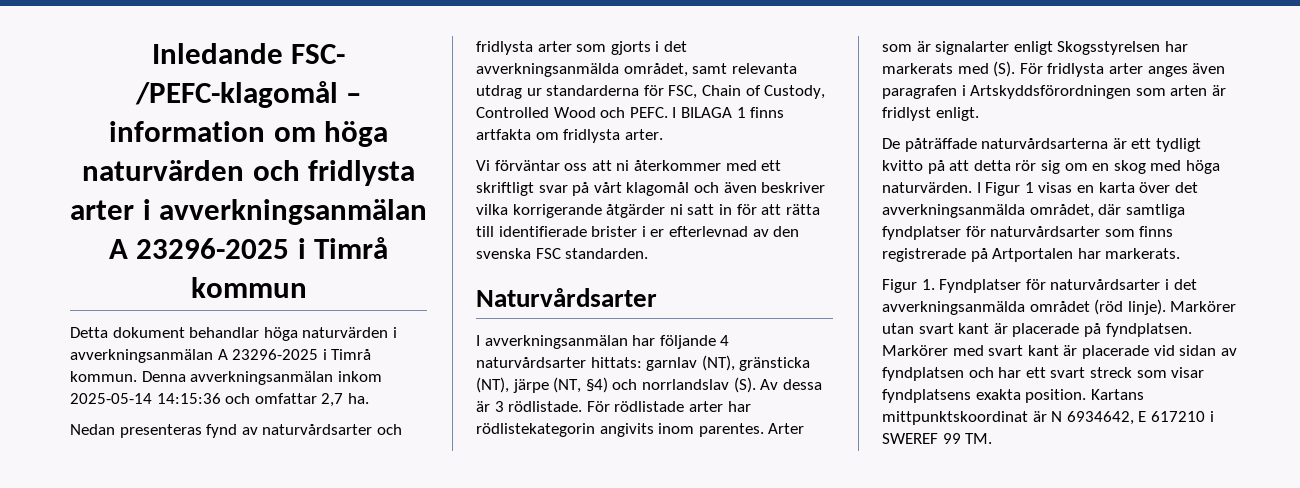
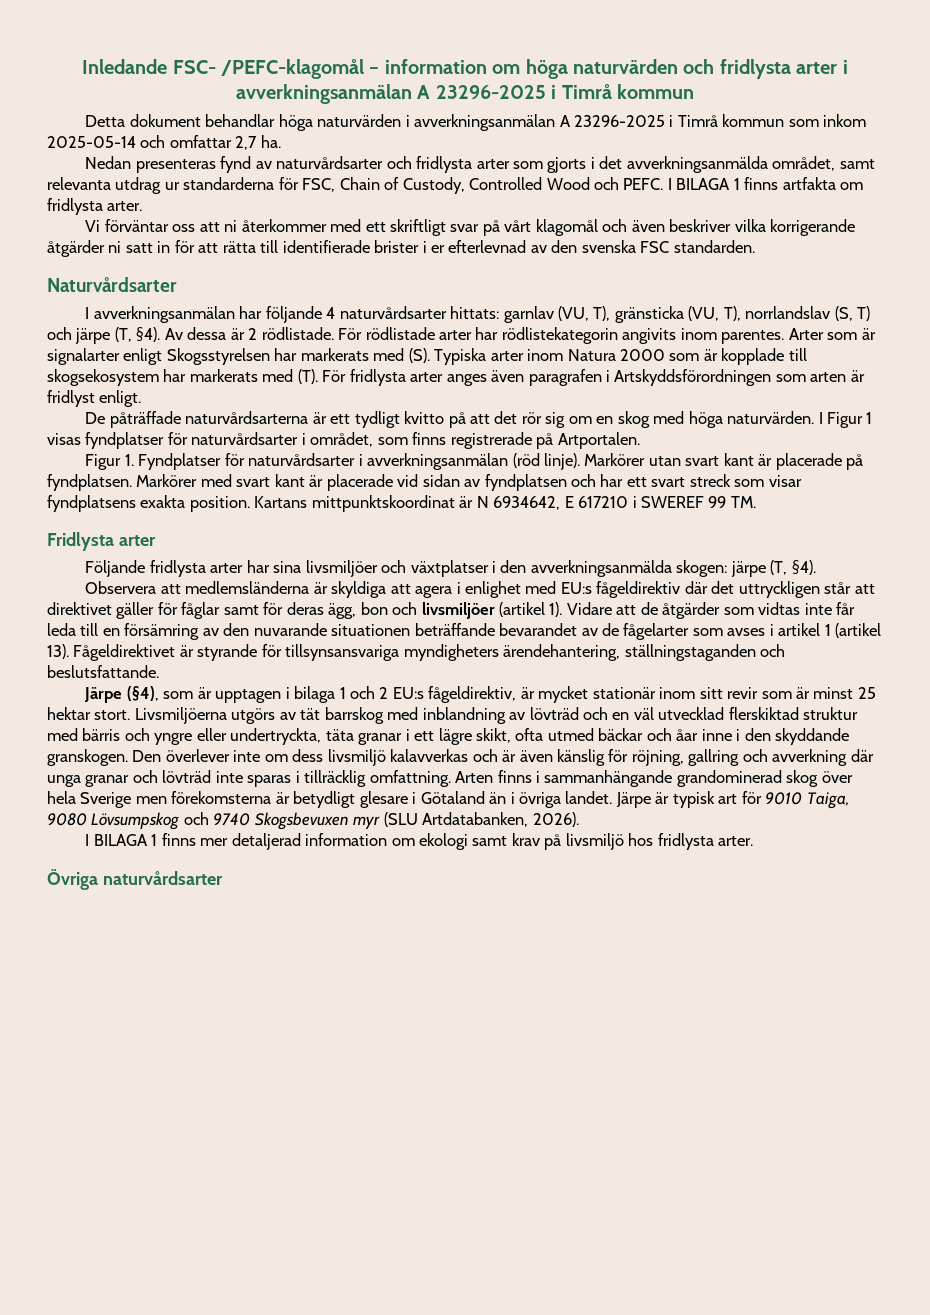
[70,371,334,385] kommun. Denna avverkningsanmälan -> [722,114,819,127] kommun som
[156,393,221,404] 14:15:36 -> (136, 142) none
[701,355,811,371] [476,377,756,393] (NT), gränsticka (NT), järpe (NT, §4) och norrlandslav (S). -> [558,306,871,323] [47,327,161,344] (VU, T), gränsticka (VU, T), norrlandslav (S, T) och järpe (T, §4).
[494,401,504,412] 3 -> [248,328,258,340] 2
(1016, 69) none -> [434,348,807,365] [47,369,318,386] Typiska arter inom Natura 2000 som är kopplade till skogsekosystem har markerats med (T).
[973,160,1011,171] detta -> [494,411,518,424] det
[1076,182,1198,193] [882,204,1185,218] en karta över det avverkningsanmälda området, där samtliga -> (81, 439) none
(1101, 231) none -> [301,432,374,447] i området,
[992,248,1181,262] Artportalen har markerats. -> [557,432,640,449] Artportalen.
[1173,279,1197,290] [882,301,1090,315] det avverkningsanmälda området -> [367,453,509,470] avverkningsanmälan
(993, 438) none -> [47,532,156,551] [85,560,816,577] [85,581,875,598] [47,602,856,619] [47,623,882,640] [47,644,786,661] [47,665,159,678] [84,686,876,703] [47,707,859,724] [47,728,850,745] [47,749,874,766] [47,770,853,787] [47,791,850,809] [47,812,579,830] [85,833,754,850] [47,869,223,890] // Fridlysta arter // Följande fridlysta arter har sina livsmiljöer och växtplatser i den avverkningsanmälda skogen: järpe (T, §4). // Observera att medlemsländerna är skyldiga att agera i enlighet med EU:s fågeldirektiv där det uttryckligen står att direktivet gäller för fåglar samt för deras ägg, bon och livsmiljöer (artikel 1). Vidare att de åtgärder som vidtas inte får leda till en försämring av den nuvarande situationen beträffande bevarandet av de fågelarter som avses i artikel 1 (artikel 13). Fågeldirektivet är styrande för tillsynsansvariga myndigheters ärendehantering, ställningstaganden och beslutsfattande. // Järpe (§4), som är upptagen i bilaga 1 och 2 EU:s fågeldirektiv, är mycket stationär inom sitt revir som är minst 25 hektar stort. Livsmiljöerna utgörs av tät barrskog med inblandning av lövträd och en väl utvecklad flerskiktad struktur med bärris och yngre eller undertryckta, täta granar i ett lägre skikt, ofta utmed bäckar och åar inne i den skyddande granskogen. Den överlever inte om dess livsmiljö kalavverkas och är även känslig för röjning, gallring och avverkning där unga granar och lövträd inte sparas i tillräcklig omfattning. Arten finns i sammanhängande grandominerad skog över hela Sverige men förekomsterna är betydligt glesare i Götaland än i övriga landet. Järpe är typisk art för 9010 Taiga, 9080 Lövsumpskog och 9740 Skogsbevuxen myr (SLU Artdatabanken, 2026). // I BILAGA 1 finns mer detaljerad information om ekologi samt krav på livsmiljö hos fridlysta arter. // Övriga naturvårdsarter

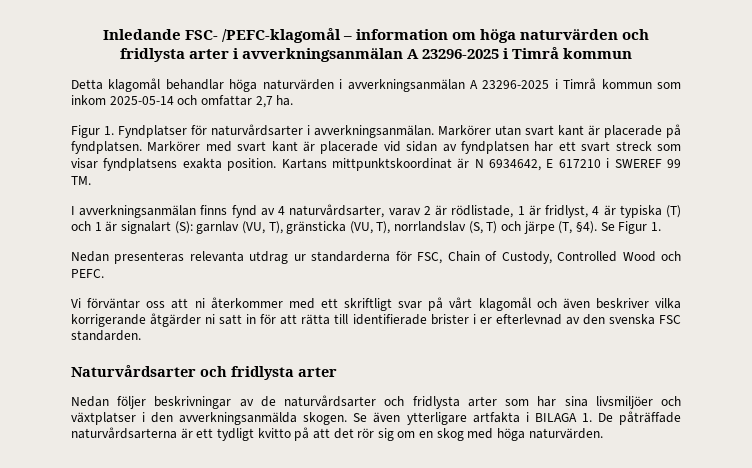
[129,114,201,127] dokument -> [108,78,161,92] klagomål
[85,156,875,173] Nedan presenteras fynd av naturvårdsarter och fridlysta arter som gjorts i det avverkningsanmälda området, samt -> [71,124,681,138] [71,141,681,154] [71,158,681,171] [71,176,91,185] [71,204,682,218] [71,221,661,234] [71,251,185,264] Figur 1. Fyndplatser för naturvårdsarter i avverkningsanmälan. Markörer utan svart kant är placerade på fyndplatsen. Markörer med svart kant är placerade vid sidan av fyndplatsen har ett svart streck som visar fyndplatsens exakta position. Kartans mittpunktskoordinat är N 6934642, E 617210 i SWEREF 99 TM. // I avverkningsanmälan finns fynd av 4 naturvårdsarter, varav 2 är rödlistade, 1 är fridlyst, 4 är typiska (T) och 1 är signalart (S): garnlav (VU, T), gränsticka (VU, T), norrlandslav (S, T) och järpe (T, §4). Se Figur 1. // Nedan presenteras
[667,177,864,190] [47,198,143,215] I BILAGA 1 finns artfakta om fridlysta arter. -> (104, 273) none
[85,306,871,323] [47,327,876,344] [47,348,807,365] [47,369,865,386] [47,390,142,407] // I avverkningsanmälan har följande 4 naturvårdsarter hittats: garnlav (VU, T), gränsticka (VU, T), norrlandslav (S, T) och järpe (T, §4). Av dessa är 2 rödlistade. För rödlistade arter har rödlistekategorin angivits inom parentes. Arter som är signalarter enligt Skogsstyrelsen har markerats med (S). Typiska arter inom Natura 2000 som är kopplade till skogsekosystem har markerats med (T). För fridlysta arter anges även paragrafen i Artskyddsförordningen som arten är fridlyst enligt. // -> [200,366,337,380] [71,395,681,409] [71,412,592,425] och fridlysta arter // Nedan följer beskrivningar av de naturvårdsarter och fridlysta arter som har sina livsmiljöer och växtplatser i den avverkningsanmälda skogen. Se även ytterligare artfakta i BILAGA 1.
[818,412,873,428] [47,432,640,449] [85,453,864,470] [47,474,802,491] [47,495,756,512] [47,532,156,551] [85,560,816,577] [85,581,875,598] [47,602,856,619] [47,623,882,640] [47,644,786,661] [47,665,159,678] [84,686,876,703] [47,707,859,724] [47,728,850,745] [47,749,874,766] [47,770,853,787] [47,791,850,809] [47,812,579,830] [85,833,754,850] [47,869,223,890] I Figur 1 visas fyndplatser för naturvårdsarter i området, som finns registrerade på Artportalen. // Figur 1. Fyndplatser för naturvårdsarter i avverkningsanmälan (röd linje). Markörer utan svart kant är placerade på fyndplatsen. Markörer med svart kant är placerade vid sidan av fyndplatsen och har ett svart streck som visar fyndplatsens exakta position. Kartans mittpunktskoordinat är N 6934642, E 617210 i SWEREF 99 TM. // Fridlysta arter // Följande fridlysta arter har sina livsmiljöer och växtplatser i den avverkningsanmälda skogen: järpe (T, §4). // Observera att medlemsländerna är skyldiga att agera i enlighet med EU:s fågeldirektiv där det uttryckligen står att direktivet gäller för fåglar samt för deras ägg, bon och livsmiljöer (artikel 1). Vidare att de åtgärder som vidtas inte får leda till en försämring av den nuvarande situationen beträffande bevarandet av de fågelarter som avses i artikel 1 (artikel 13). Fågeldirektivet är styrande för tillsynsansvariga myndigheters ärendehantering, ställningstaganden och beslutsfattande. // Järpe (§4), som är upptagen i bilaga 1 och 2 EU:s fågeldirektiv, är mycket stationär inom sitt revir som är minst 25 hektar stort. Livsmiljöerna utgörs av tät barrskog med inblandning av lövträd och en väl utvecklad flerskiktad struktur med bärris och yngre eller undertryckta, täta granar i ett lägre skikt, ofta utmed bäckar och åar inne i den skyddande granskogen. Den överlever inte om dess livsmiljö kalavverkas och är även känslig för röjning, gallring och avverkning där unga granar och lövträd inte sparas i tillräcklig omfattning. Arten finns i sammanhängande grandominerad skog över hela Sverige men förekomsterna är betydligt glesare i Götaland än i övriga landet. Järpe är typisk art för 9010 Taiga, 9080 Lövsumpskog och 9740 Skogsbevuxen myr (SLU Artdatabanken, 2026). // I BILAGA 1 finns mer detaljerad information om ekologi samt krav på livsmiljö hos fridlysta arter. // Övriga naturvårdsarter -> (603, 433) none

